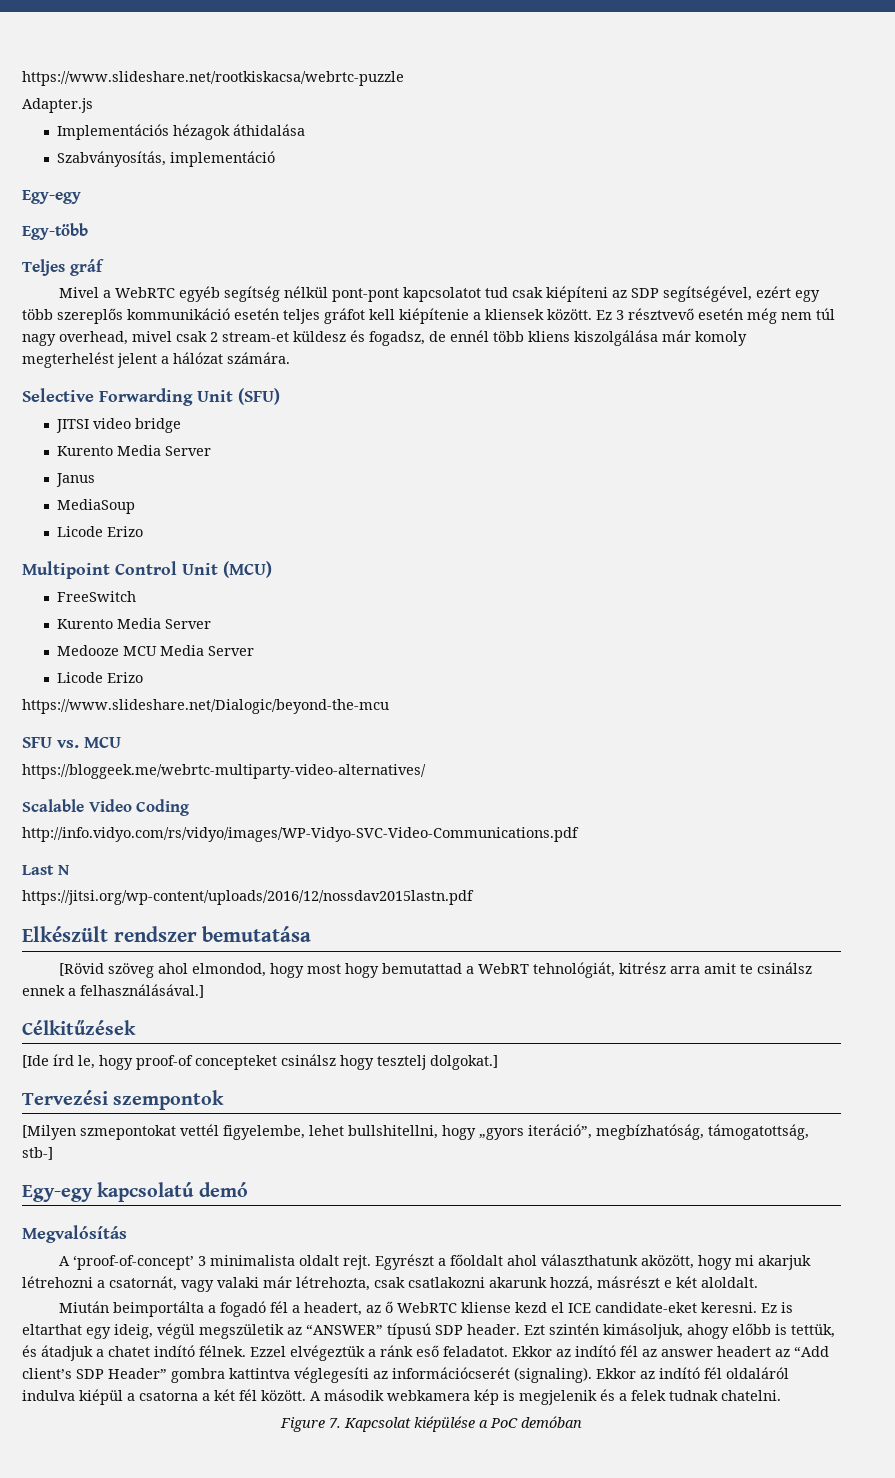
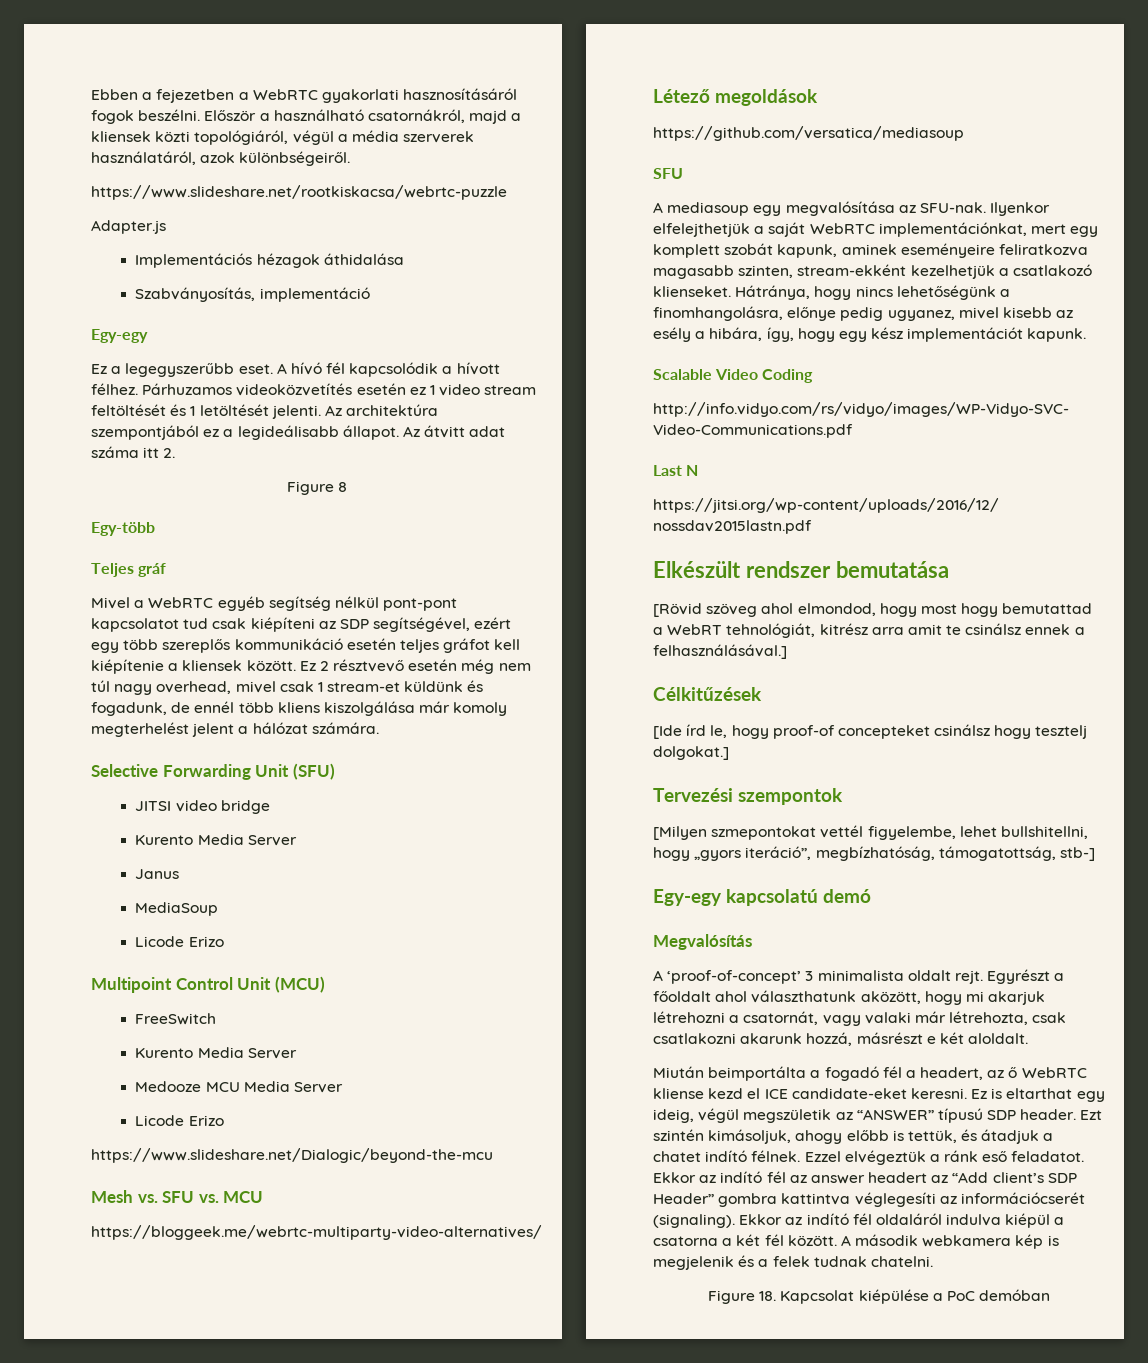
(22, 78) none -> [91,88,518,103] [91,109,522,124] [91,130,475,145] [91,151,351,166] Ebben a fejezetben a WebRTC gyakorlati hasznosításáról fogok beszélni. Először a használható csatornákról, majd a kliensek közti topológiáról, végül a média szerverek használatáról, azok különbségeiről. //
(81, 197) none -> [91,362,500,377] [91,383,537,396] [91,404,439,419] [91,425,506,440] [91,446,176,458] [286,481,348,495] // Ez a legegyszerűbb eset. A hívó fél kapcsolódik a hívott félhez. Párhuzamos videoközvetítés esetén ez 1 video stream feltöltését és 1 letöltését jelenti. Az architektúra szempontjából ez a legideálisabb állapot. Az átvitt adat száma itt 2. // Figure 8
[616,310,624,320] 3 -> [319,661,329,671] 2
[210,330,425,346] 2 stream-et küldesz és fogadsz, -> [317,680,484,692] [91,702,167,716] 1 stream-et küldünk és fogadunk,
(389, 706) none -> [91,1190,158,1203] Mesh vs.
(426, 771) none -> [653,89,819,106] [653,126,964,141] [653,168,683,179] [653,201,1051,216] [653,222,1099,237] [653,243,1088,258] [653,264,1092,279] [653,285,1010,300] [653,306,1074,321] [653,327,1087,342] // Létező megoldások // https://github.com/versatica/mediasoup // SFU // A mediasoup egy megvalósítása az SFU-nak. Ilyenkor elfelejthetjük a saját WebRTC implementációnkat, mert egy komplett szobát kapunk, aminek eseményeire feliratkozva magasabb szinten, stream-ekként kezelhetjük a csatlakozó klienseket. Hátránya, hogy nincs lehetőségünk a finomhangolásra, előnye pedig ugyanez, mivel kisebb az esély a hibára, így, hogy egy kész implementációt kapunk.
[329,1418,341,1428] 7. -> [759,1291,777,1301] 18.

